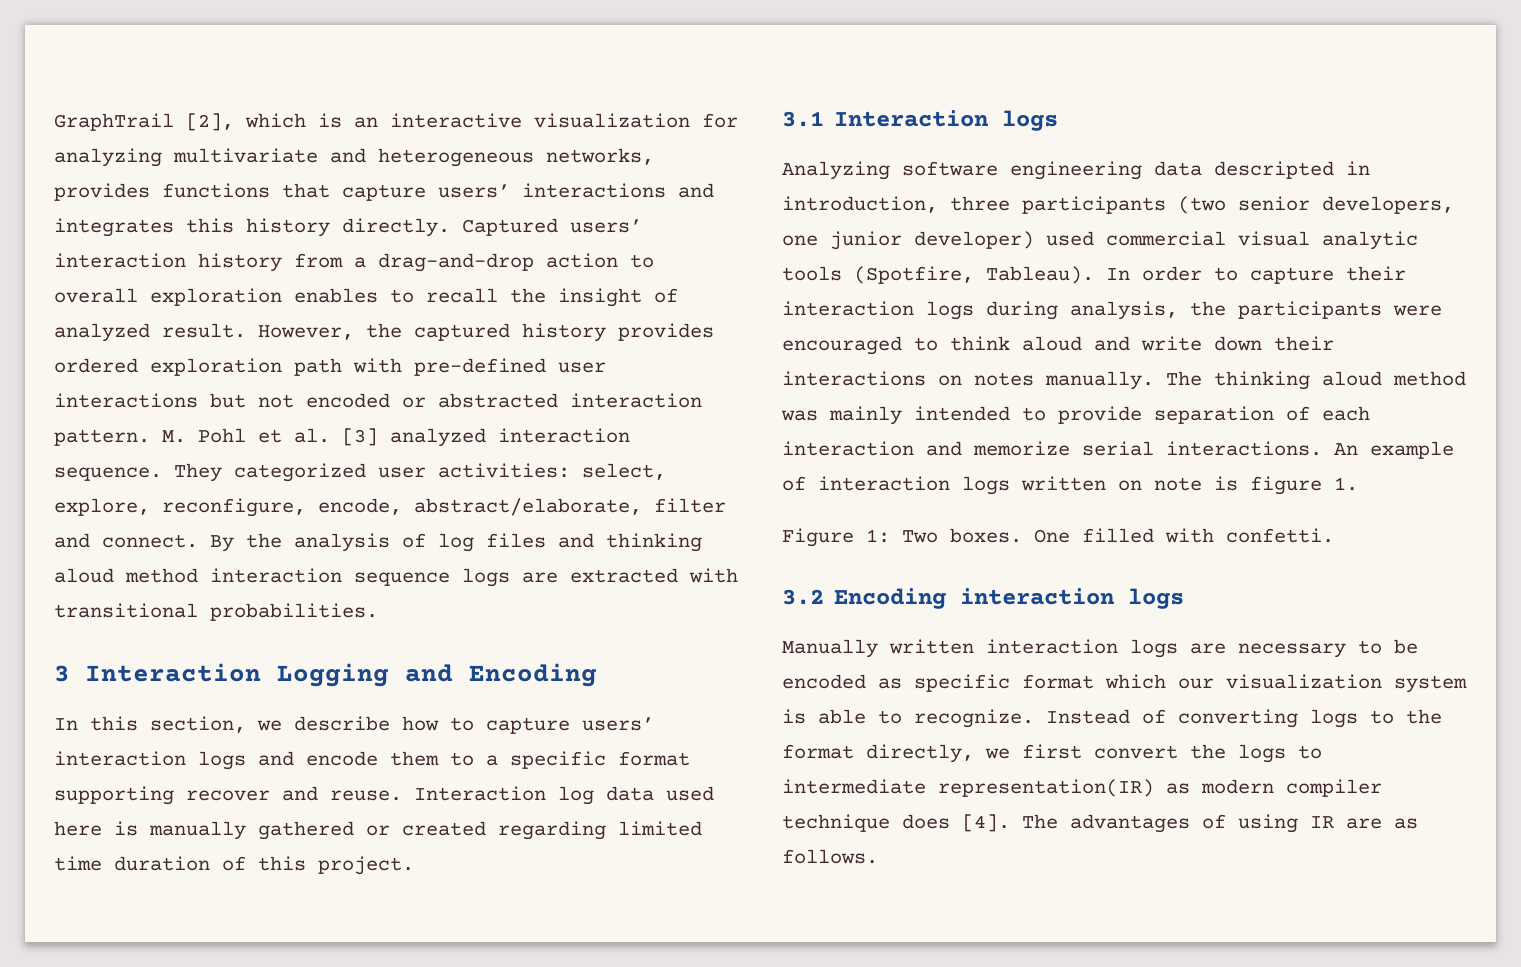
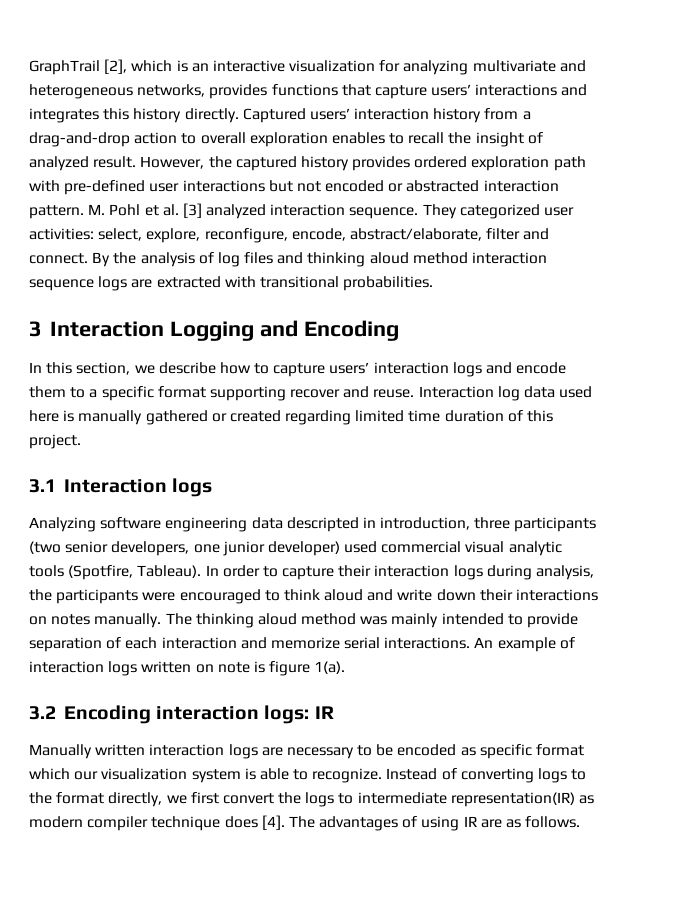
[1334,477,1358,491] [782,528,1334,547] 1. // Figure 1: Two boxes. One filled with confetti. -> [314,661,346,674] 1(a).
[1128,588,1185,609] logs -> [264,705,334,724] logs: IR

